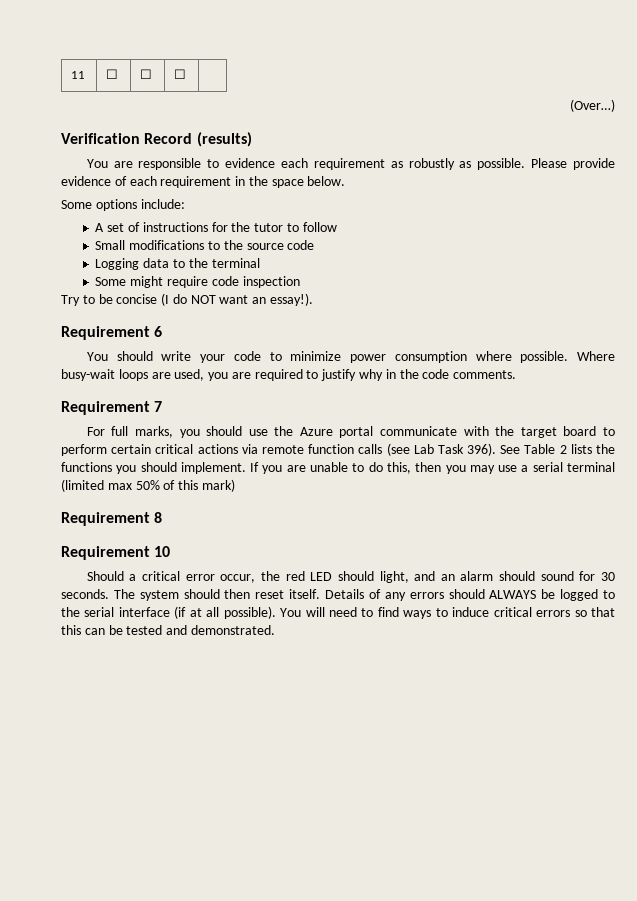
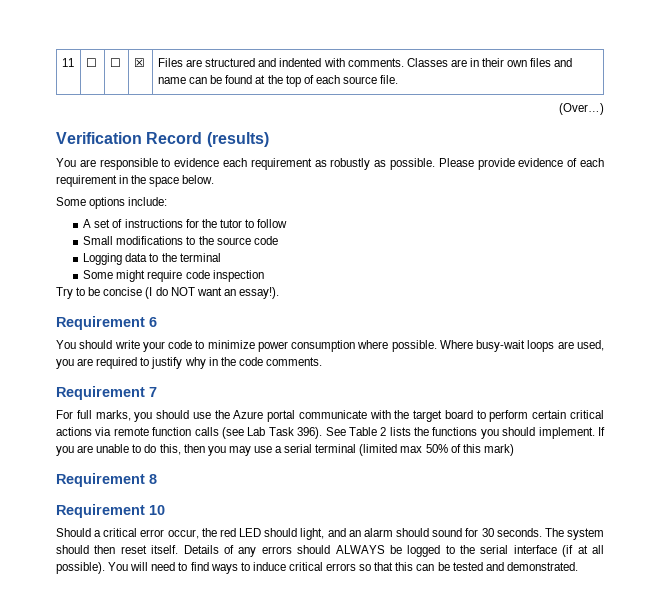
[174,69,187,79] ☐ | -> [133,58,145,67] [157,58,573,67] [157,75,399,87] ☒ | Files are structured and indented with comments. Classes are in their own files and name can be found at the top of each source file.

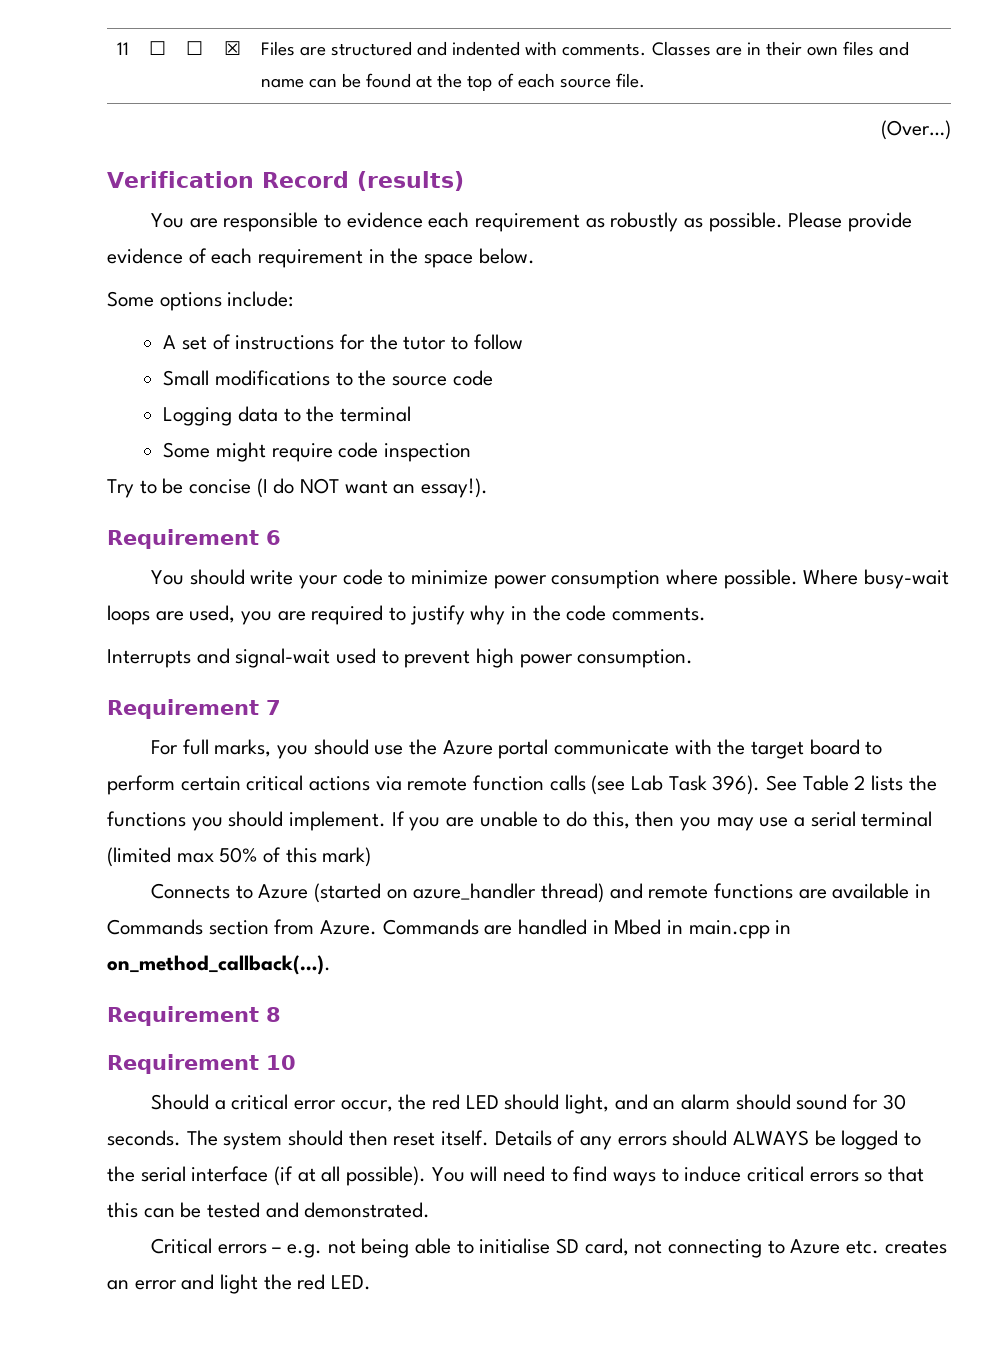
(322, 361) none -> [107,648,694,668] // Interrupts and signal-wait used to prevent high power consumption.
(514, 450) none -> [151,883,932,903] [107,919,792,939] [107,955,331,975] // Connects to Azure (started on azure_handler thread) and remote functions are available in Commands section from Azure. Commands are handled in Mbed in main.cpp in on_method_callback(…).
(578, 566) none -> [151,1238,947,1258] [107,1274,372,1294] // Critical errors – e.g. not being able to initialise SD card, not connecting to Azure etc. creates an error and light the red LED.

